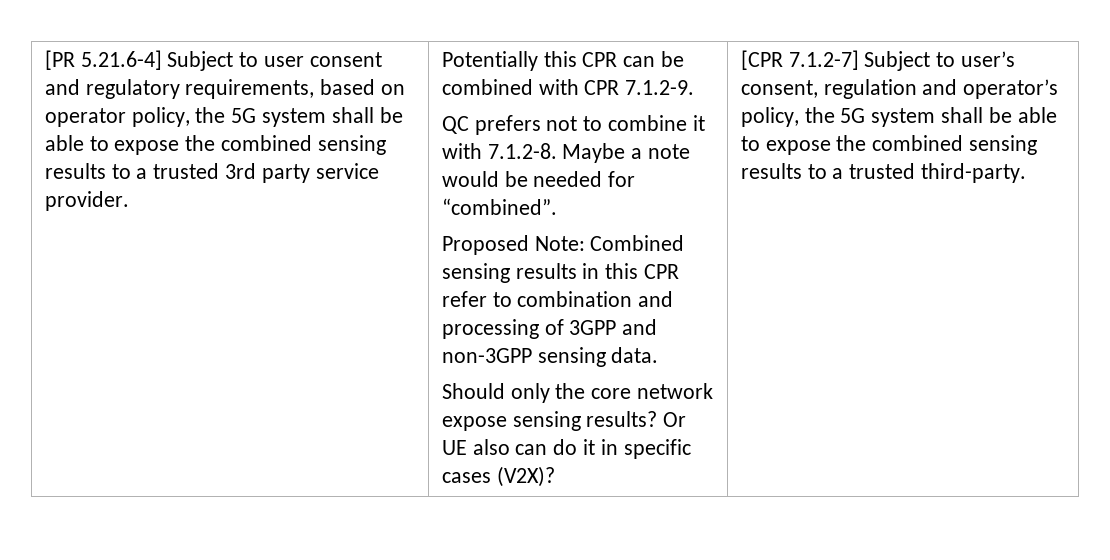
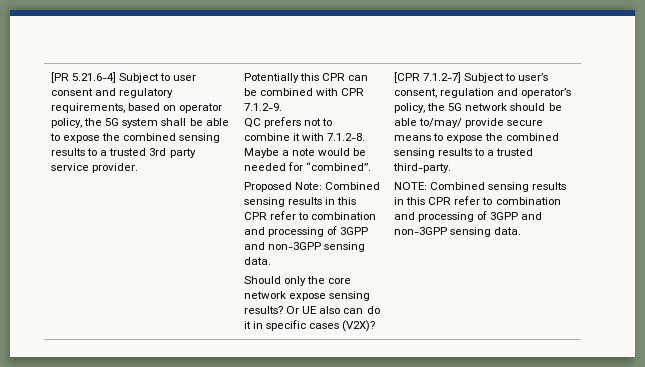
[871,107,1057,127] system shall be able -> [465,103,562,111] [394,118,544,128] [394,135,432,141] network should be able to/may/ provide secure means
(1027, 173) none -> [394,182,567,192] [394,196,561,205] [394,211,543,222] [394,227,522,237] // NOTE: Combined sensing results in this CPR refer to combination and processing of 3GPP and non-3GPP sensing data.

